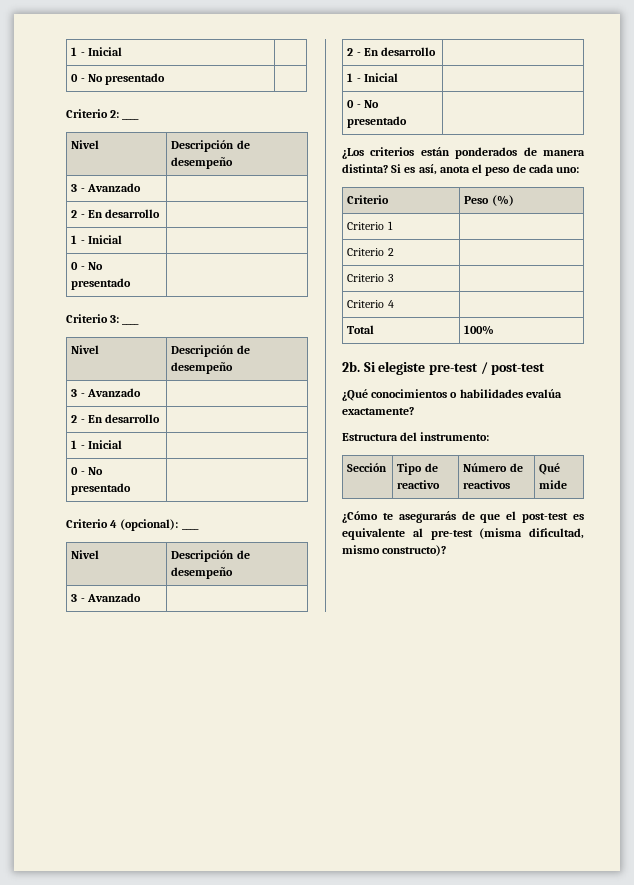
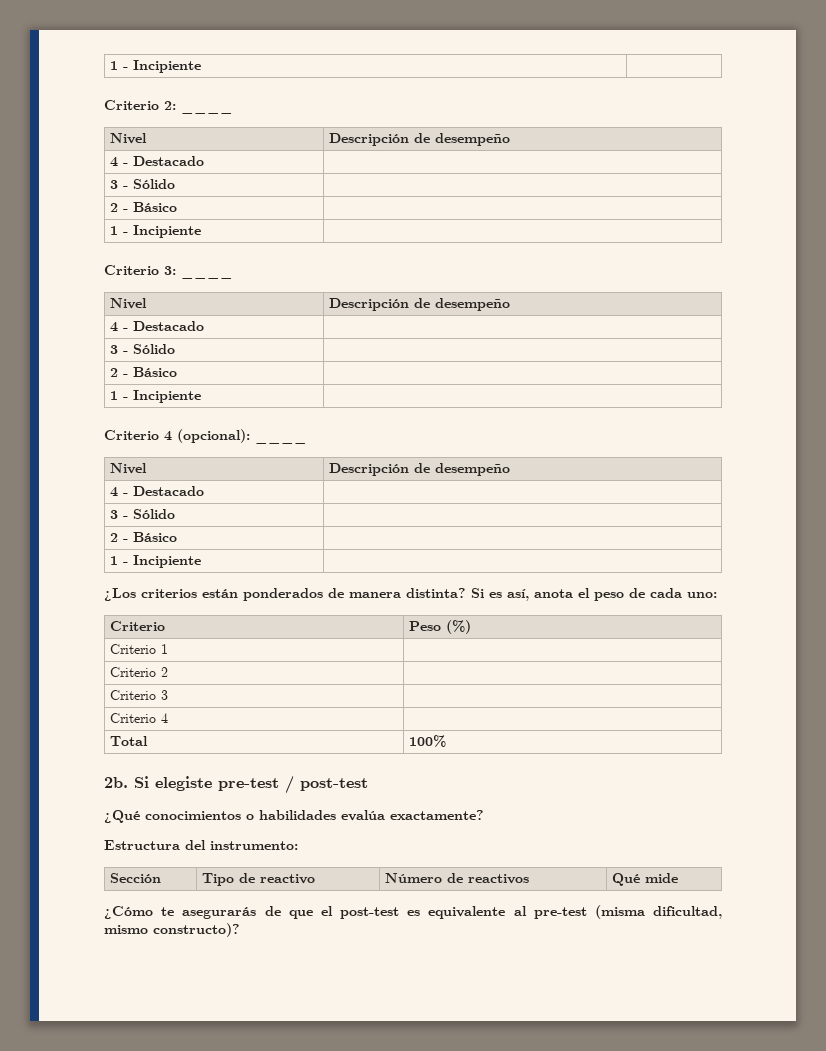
[71,47,122,56] [71,73,166,85] 1 - Inicial | // 0 - No presentado -> [109,60,201,73] 1 - Incipiente
[71,183,141,192] [71,209,161,218] [71,235,122,244] [71,262,103,270] [71,278,132,290] // 3 - Avanzado | // 2 - En desarrollo | // 1 - Inicial | // 0 - No presentado -> [109,156,204,167] [109,179,175,189] [109,202,177,212] [109,225,201,238] // 4 - Destacado | // 3 - Sólido | // 2 - Básico | // 1 - Incipiente
[71,388,141,397] [71,414,161,423] [71,440,122,449] [71,467,103,475] [71,483,132,495] // 3 - Avanzado | // 2 - En desarrollo | // 1 - Inicial | // 0 - No presentado -> [109,321,204,332] [109,344,175,354] [109,367,177,377] [109,390,201,403] // 4 - Destacado | // 3 - Sólido | // 2 - Básico | // 1 - Incipiente
[71,593,141,602] [347,47,437,56] [347,73,398,82] [347,100,379,108] [347,116,408,128] // 3 - Avanzado | // 2 - En desarrollo | // 1 - Inicial | // 0 - No presentado -> [109,486,204,497] [109,509,175,519] [109,532,177,542] [109,555,201,568] // 4 - Destacado | // 3 - Sólido | // 2 - Básico | // 1 - Incipiente

